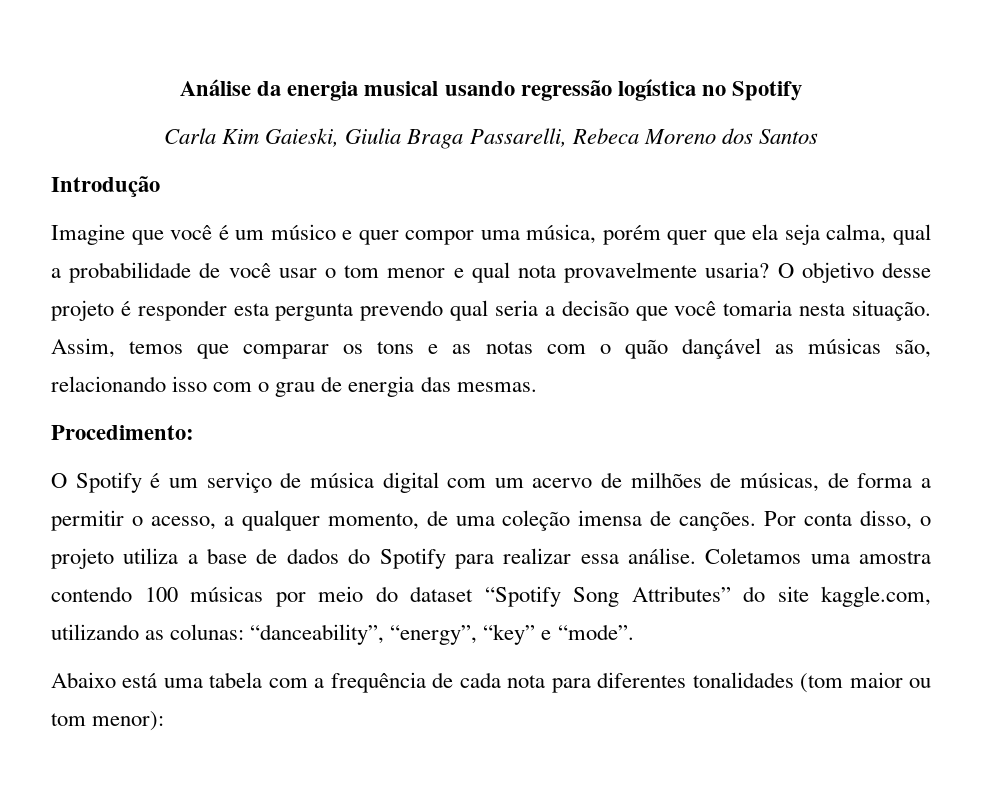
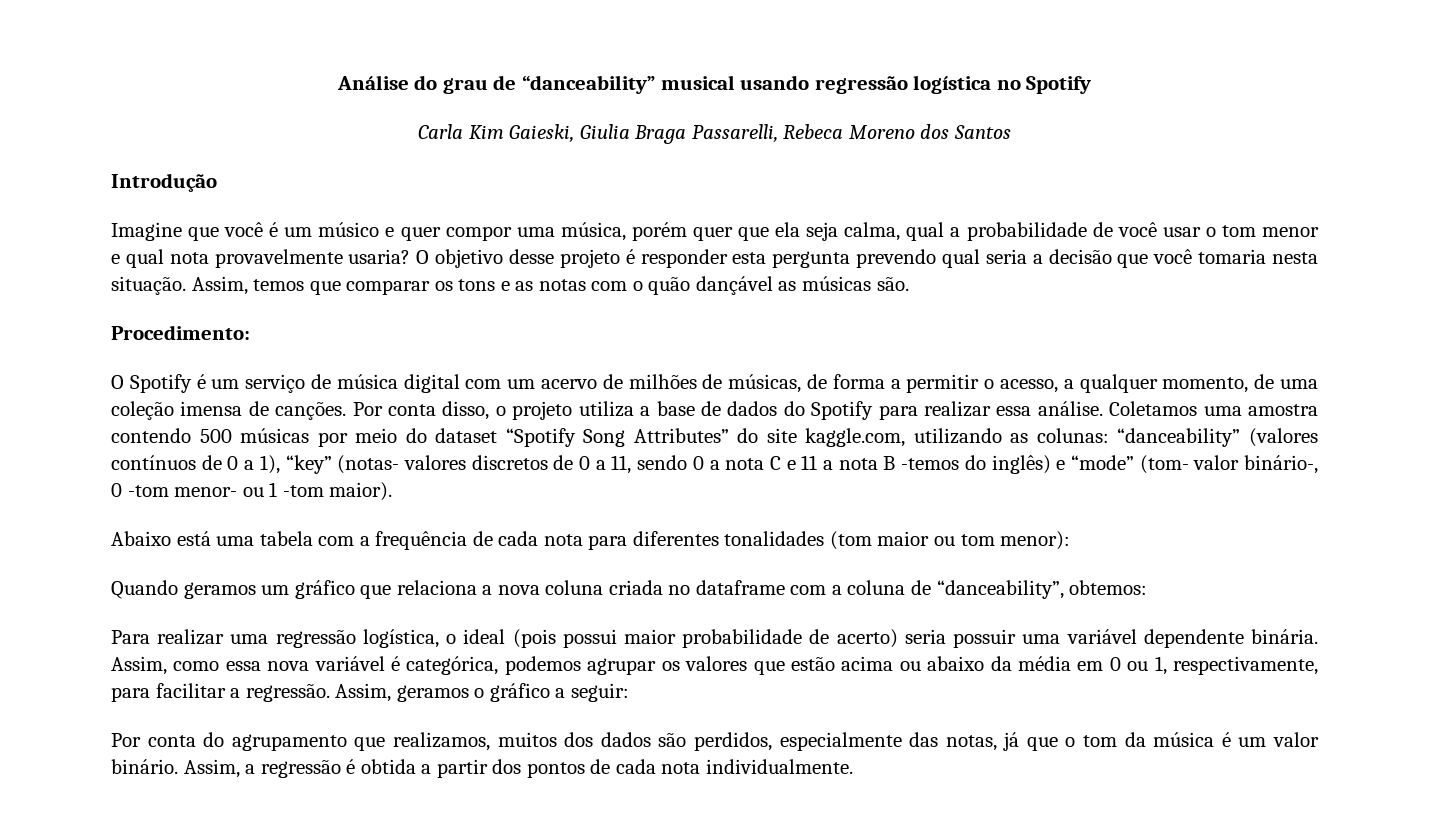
[257,81,359,101] da energia -> [414,75,655,94] do grau de “danceability”
[895,339,932,358] [51,376,537,397] são, relacionando isso com o grau de energia das mesmas. -> [876,276,909,291] são.
[144,587,178,602] 100 -> [199,429,232,443] 500
[250,624,634,645] “danceability”, “energy”, “key” e “mode”. -> [1117,428,1318,447] [111,455,1319,474] [111,482,393,501] “danceability” (valores contínuos de 0 a 1), “key” (notas- valores discretos de 0 a 11, sendo 0 a nota C e 11 a nota B -temos do inglês) e “mode” (tom- valor binário-, 0 -tom menor- ou 1 -tom maior).
(165, 721) none -> [111,580,1148,599] [111,629,1318,648] [111,656,1318,675] [111,683,629,702] [111,732,1319,751] [111,759,853,778] // Quando geramos um gráfico que relaciona a nova coluna criada no dataframe com a coluna de “danceability”, obtemos: // Para realizar uma regressão logística, o ideal (pois possui maior probabilidade de acerto) seria possuir uma variável dependente binária. Assim, como essa nova variável é categórica, podemos agrupar os valores que estão acima ou abaixo da média em 0 ou 1, respectivamente, para facilitar a regressão. Assim, geramos o gráfico a seguir: // Por conta do agrupamento que realizamos, muitos dos dados são perdidos, especialmente das notas, já que o tom da música é um valor binário. Assim, a regressão é obtida a partir dos pontos de cada nota individualmente.

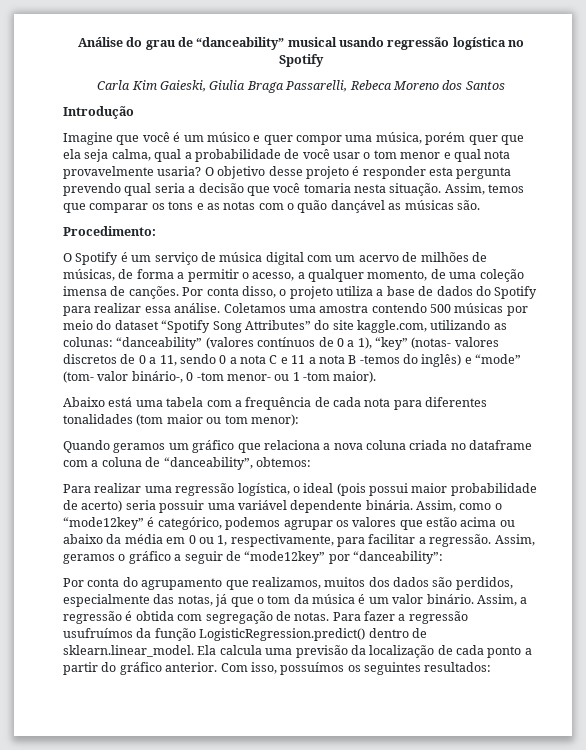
[225,656,499,675] essa nova variável é categórica, -> [494,503,502,510] [63,517,222,530] o “mode12key” é categórico,
[570,683,629,702] seguir: -> [184,551,443,564] seguir de “mode12key” por “danceability”:
[421,759,853,778] a partir dos pontos de cada nota individualmente. -> [177,611,468,624] [63,628,427,641] [63,645,532,658] [63,662,492,675] com segregação de notas. Para fazer a regressão usufruímos da função LogisticRegression.predict() dentro de sklearn.linear_model. Ela calcula uma previsão da localização de cada ponto a partir do gráfico anterior. Com isso, possuímos os seguintes resultados:

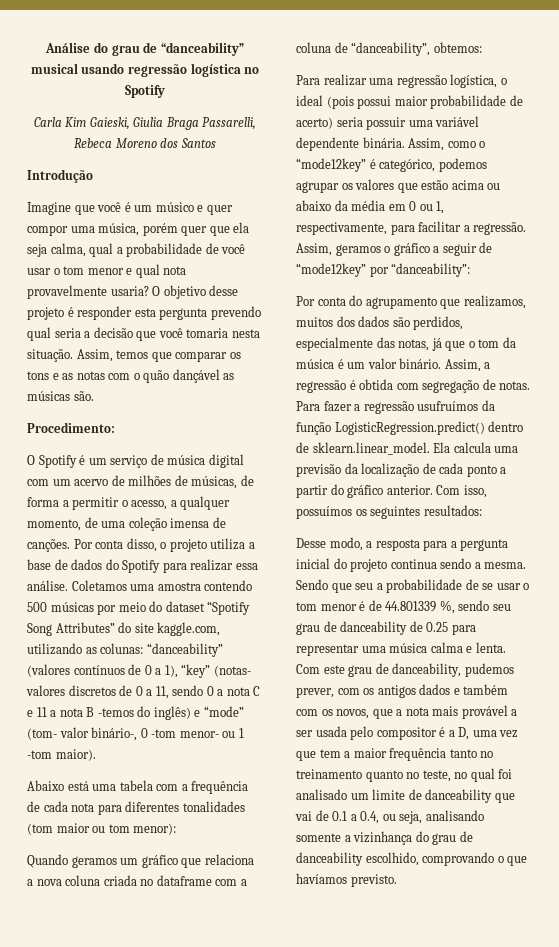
(492, 667) none -> [296,537,509,551] [296,558,527,572] [296,579,530,593] [296,600,511,614] [296,621,476,635] [296,642,506,656] [296,663,514,677] [296,684,509,698] [296,705,518,719] [296,726,519,740] [296,748,494,761] [296,768,513,782] [296,789,515,803] [295,810,484,824] [296,831,473,845] [296,852,528,866] [296,873,397,887] // Desse modo, a resposta para a pergunta inicial do projeto continua sendo a mesma. Sendo que seu a probabilidade de se usar o tom menor é de 44.801339 %, sendo seu grau de danceability de 0.25 para representar uma música calma e lenta. Com este grau de danceability, pudemos prever, com os antigos dados e também com os novos, que a nota mais provável a ser usada pelo compositor é a D, uma vez que tem a maior frequência tanto no treinamento quanto no teste, no qual foi analisado um limite de danceability que vai de 0.1 a 0.4, ou seja, analisando somente a vizinhança do grau de danceability escolhido, comprovando o que havíamos previsto.

